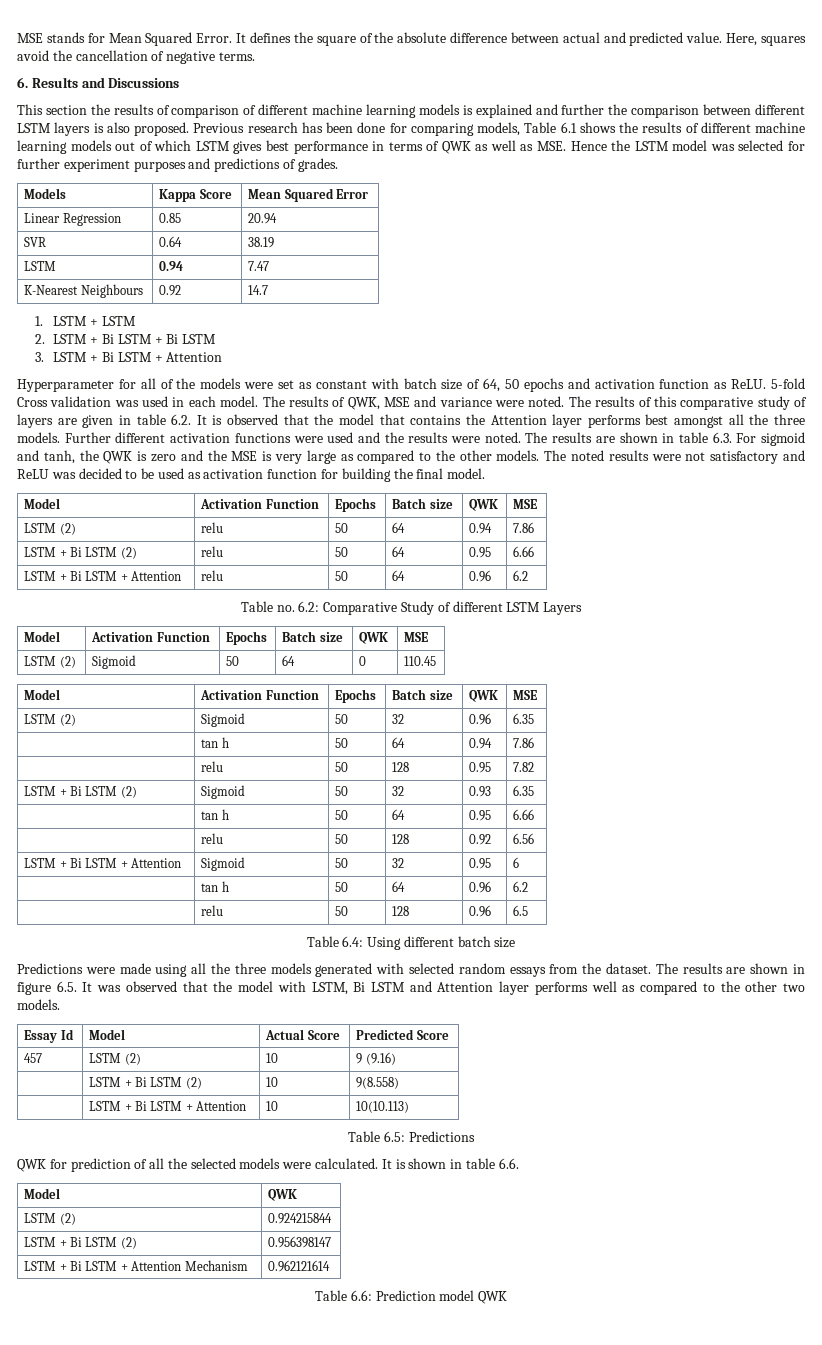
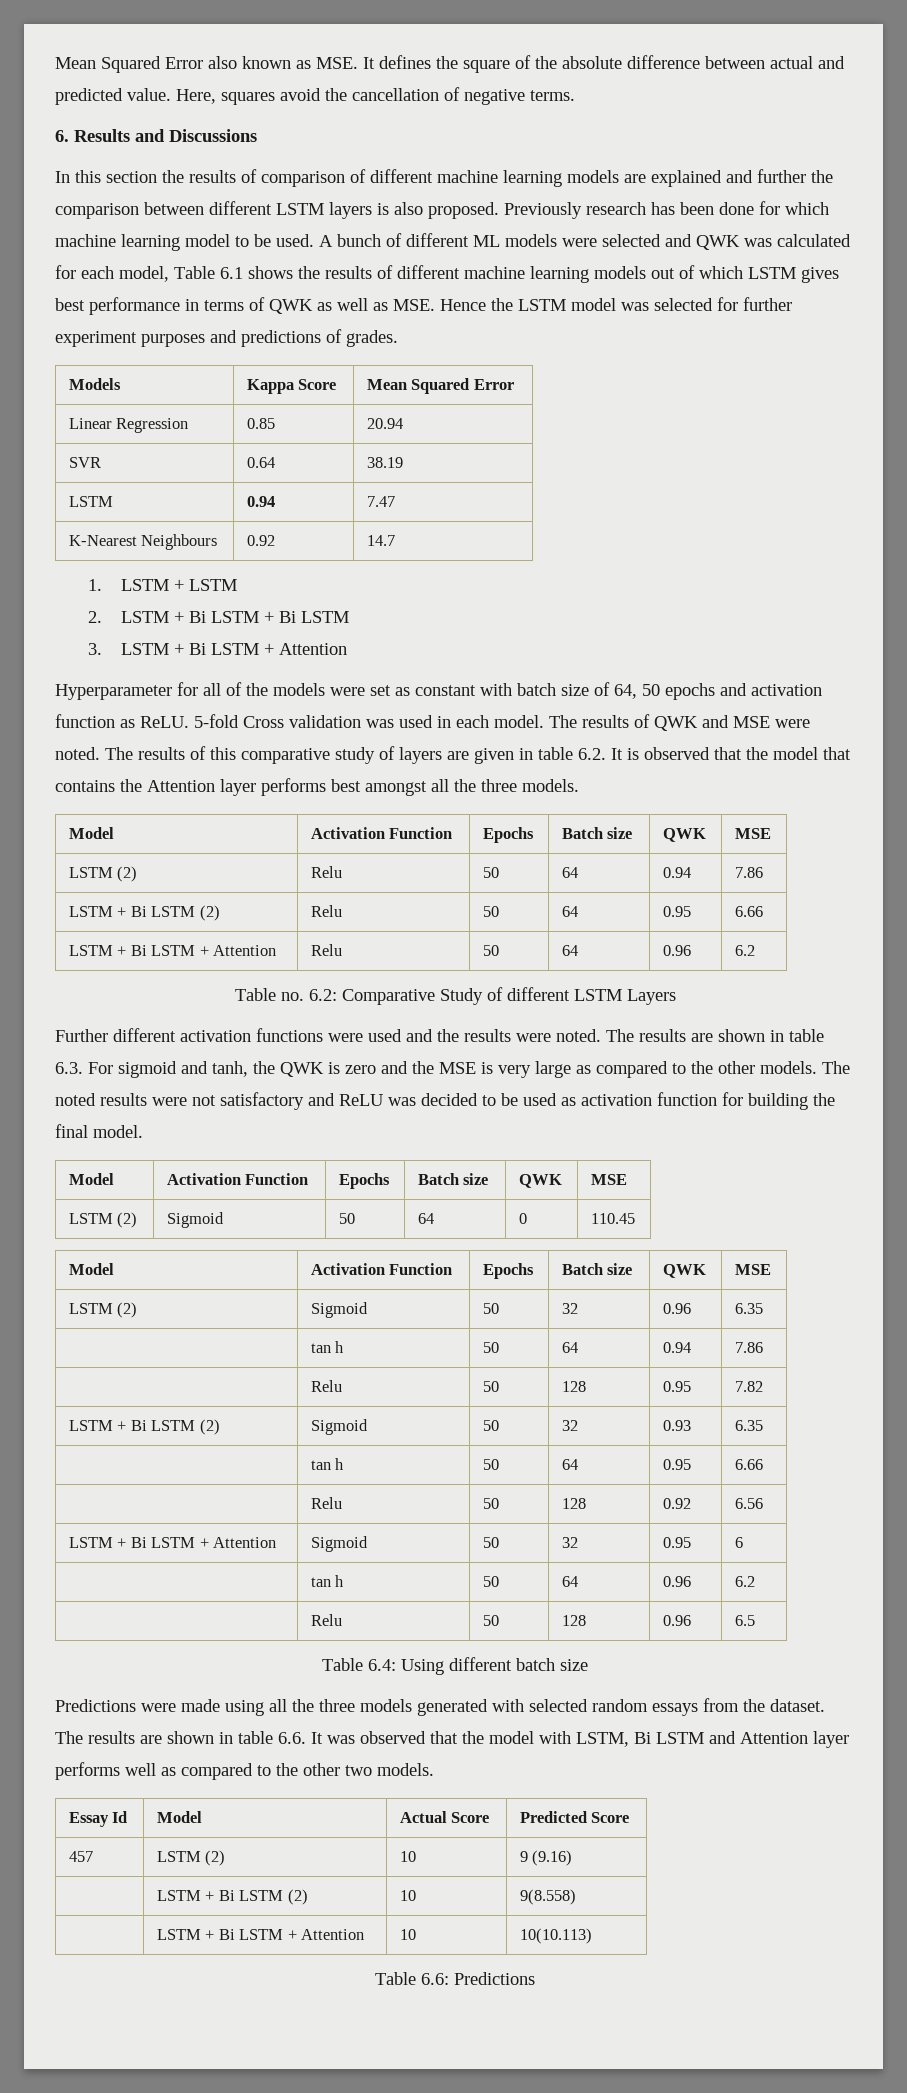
[17,32,233,46] MSE stands for Mean Squared Error. -> [55,56,358,73] Mean Squared Error also known as MSE.
[17,104,43,115] This -> [55,170,101,183] In this
[462,105,473,115] is -> [624,174,646,183] are
[193,123,245,133] Previous -> [504,202,582,219] Previously
[410,122,520,136] comparing models, -> [785,202,829,215] [55,233,851,251] [55,265,169,282] which machine learning model to be used. A bunch of different ML models were selected and QWK was calculated for each model,
[347,396,492,410] QWK, MSE and variance -> [654,715,770,731] QWK and MSE
(60, 437) none -> [68,827,114,839] [310,827,453,839] [482,827,534,843] [561,827,633,839] [662,828,706,842] [734,828,771,839] [68,866,138,882] [310,866,342,878] [482,867,499,878] [561,867,578,878] [662,867,691,878] [734,867,763,878] [68,905,220,921] [310,905,342,917] [482,906,499,917] [561,906,578,917] [662,906,691,917] [734,906,763,917] [68,945,277,956] [310,944,342,956] [482,945,499,956] [561,945,578,956] [662,945,691,956] [734,945,755,956] [234,987,676,1005] // Model | Activation Function | Epochs | Batch size | QWK | MSE // LSTM (2) | Relu | 50 | 64 | 0.94 | 7.86 // LSTM + Bi LSTM (2) | Relu | 50 | 64 | 0.95 | 6.66 // LSTM + Bi LSTM + Attention | Relu | 50 | 64 | 0.96 | 6.2 // Table no. 6.2: Comparative Study of different LSTM Layers //
[24,523,76,535] [201,522,224,533] [335,523,349,533] [392,522,406,533] [469,523,493,534] [513,522,535,533] [24,547,137,559] [201,546,224,557] [335,547,349,557] [392,546,406,557] [469,547,492,558] [513,546,535,557] [24,571,182,581] [201,570,224,581] [335,571,349,581] [392,570,406,581] [469,570,492,582] [513,570,529,581] [240,601,583,615] [24,631,61,642] [91,632,210,642] [226,631,268,645] [282,631,343,642] [359,632,389,644] [404,632,429,642] // LSTM (2) | relu | 50 | 64 | 0.94 | 7.86 // LSTM + Bi LSTM (2) | relu | 50 | 64 | 0.95 | 6.66 // LSTM + Bi LSTM + Attention | relu | 50 | 64 | 0.96 | 6.2 // Table no. 6.2: Comparative Study of different LSTM Layers // Model | Activation Function | Epochs | Batch size | QWK | MSE -> (627, 1179) none
[201,761,224,772] relu -> [310,1380,342,1392] Relu
[201,833,224,844] relu -> [310,1497,342,1509] Relu
[201,905,224,916] relu -> [310,1614,342,1626] Relu
[17,981,77,995] figure 6.5. -> [238,1731,306,1744] table 6.6.
[384,1131,475,1142] [17,1158,519,1172] [24,1188,61,1199] [268,1189,298,1201] [24,1213,76,1225] [268,1213,333,1224] [24,1237,137,1249] [268,1236,332,1248] [24,1260,248,1271] [268,1260,331,1272] [314,1290,508,1304] 6.5: Predictions // QWK for prediction of all the selected models were calculated. It is shown in table 6.6. // Model | QWK // LSTM (2) | 0.924215844 // LSTM + Bi LSTM (2) | 0.956398147 // LSTM + Bi LSTM + Attention Mechanism | 0.962121614 // Table 6.6: Prediction model QWK -> [421,1972,535,1985] 6.6: Predictions

